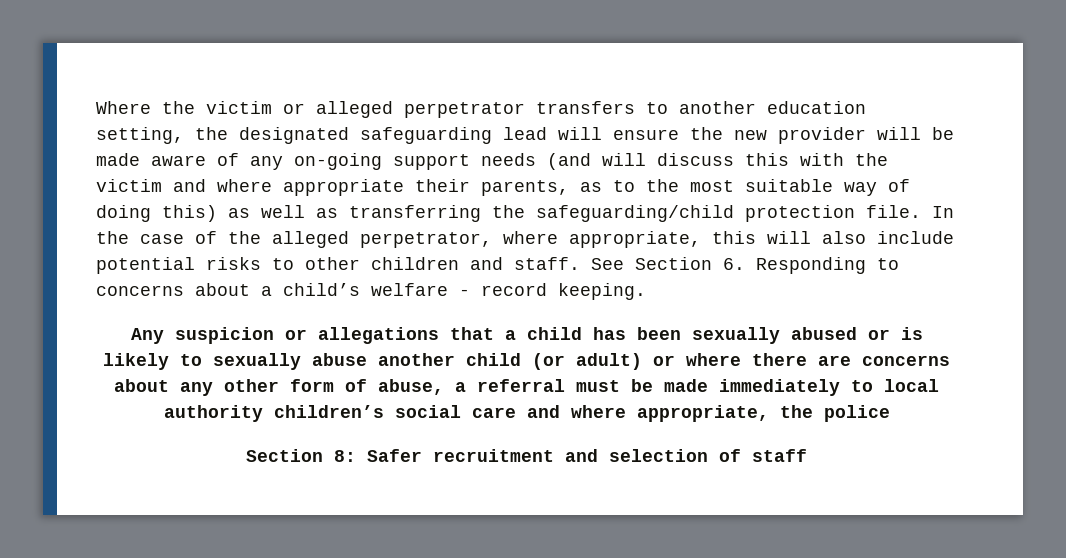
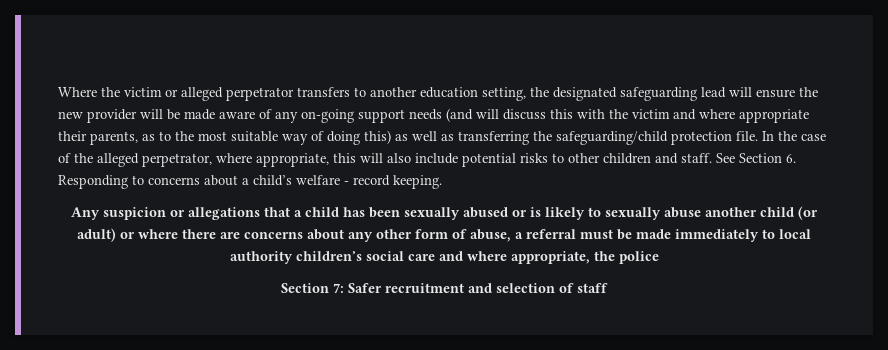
[334,450,356,462] 8: -> [333,283,344,293] 7:

